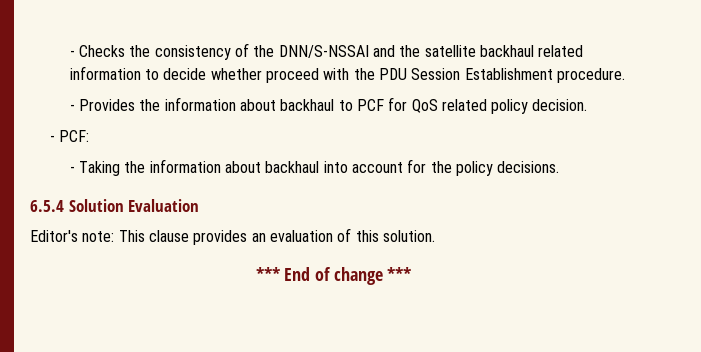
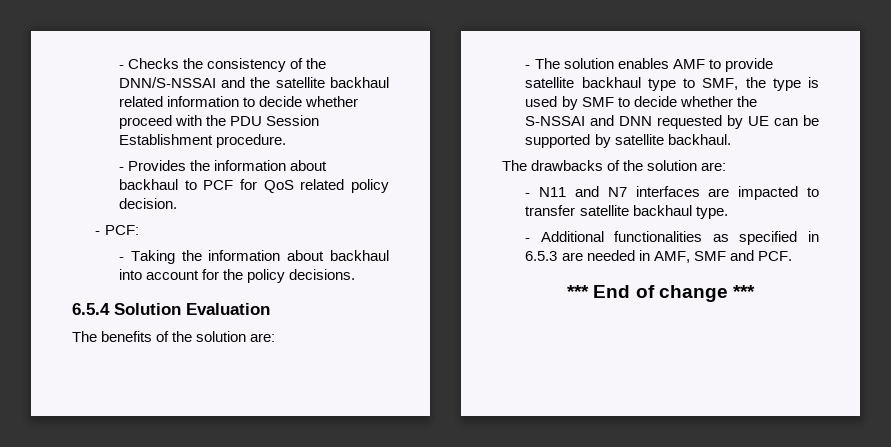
[30,228,435,245] Editor's note: This clause provides an evaluation of this solution. -> [72,331,276,342] [525,58,773,72] [525,77,819,91] [525,96,757,110] [525,115,819,129] [525,134,731,148] [502,160,727,171] [525,186,819,200] [525,205,728,219] [525,231,819,245] [525,250,792,263] The benefits of the solution are: // - The solution enables AMF to provide satellite backhaul type to SMF, the type is used by SMF to decide whether the S-NSSAI and DNN requested by UE can be supported by satellite backhaul. // The drawbacks of the solution are: // - N11 and N7 interfaces are impacted to transfer satellite backhaul type. // - Additional functionalities as specified in 6.5.3 are needed in AMF, SMF and PCF.

